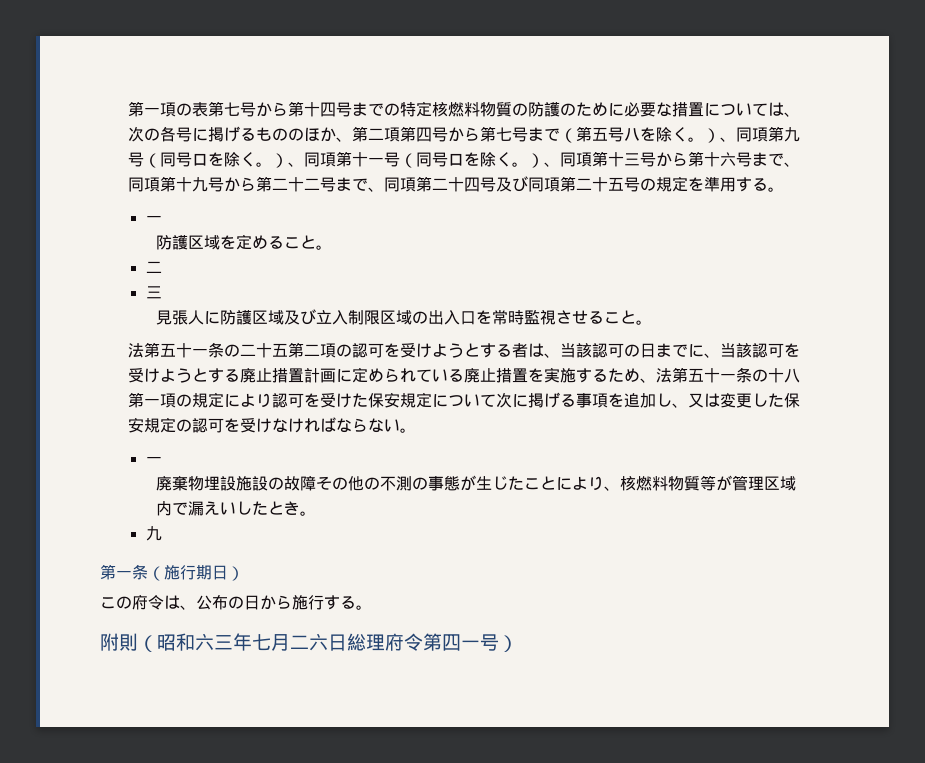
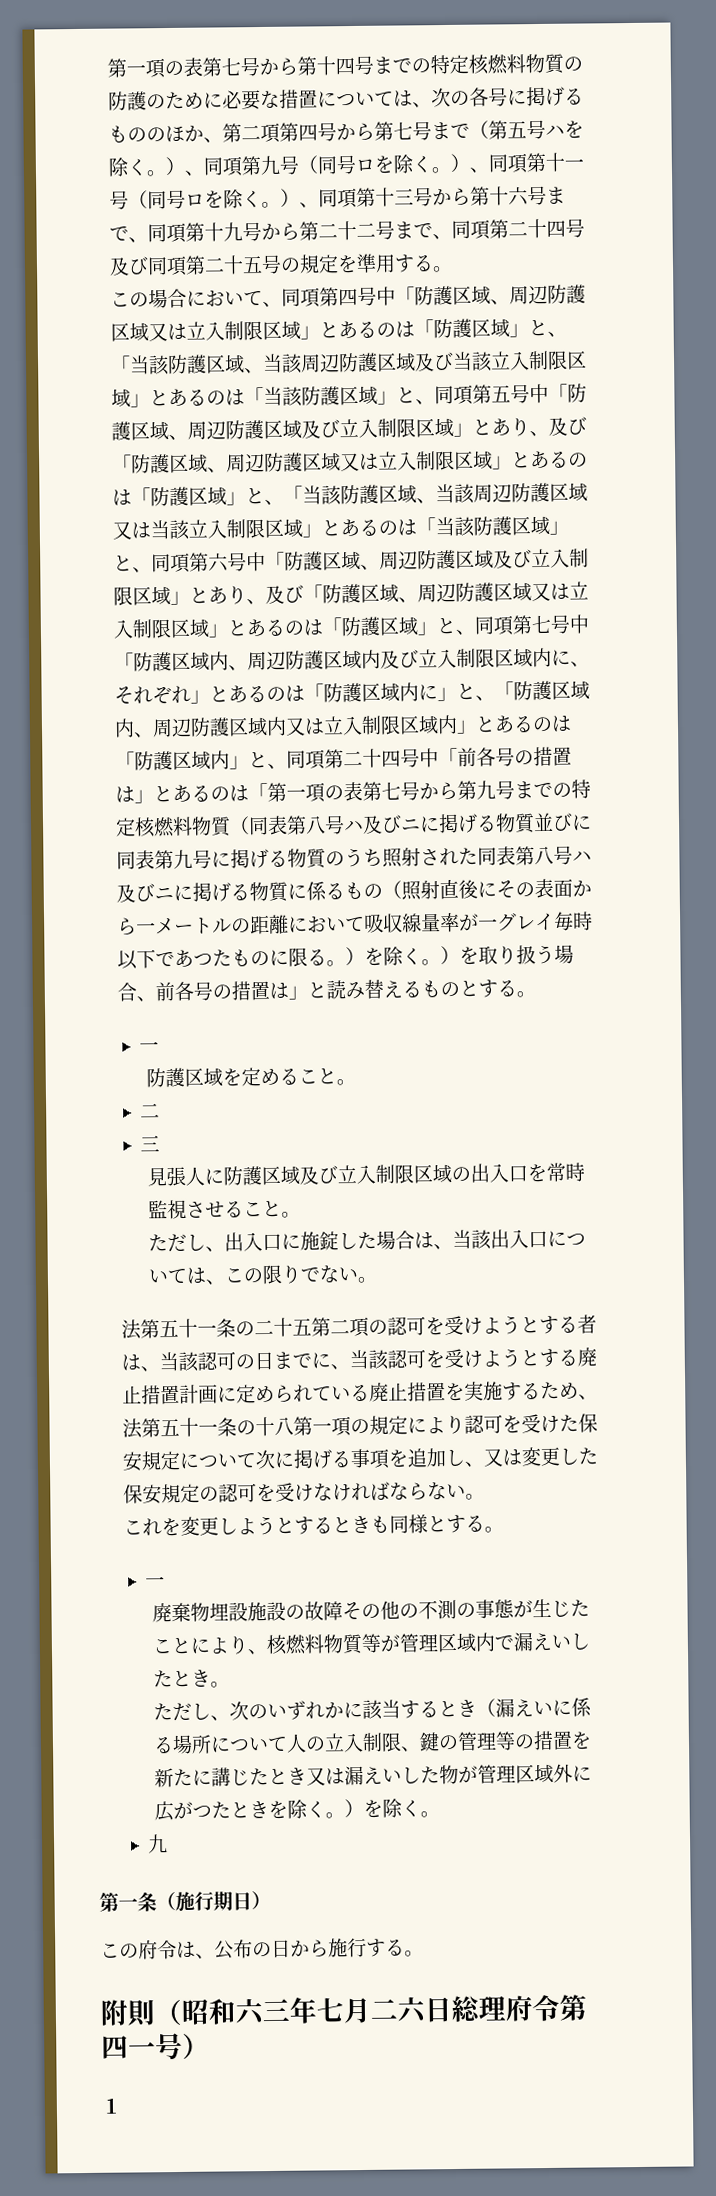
(785, 189) none -> [110,284,587,309] [110,318,568,342] [110,350,588,376] [111,383,588,408] [111,416,588,441] [112,450,589,474] [112,482,589,507] [112,515,570,541] [113,548,590,574] [113,581,590,606] [113,614,590,639] [114,647,591,672] [114,680,591,705] [114,714,573,738] [115,746,573,771] [115,779,592,804] [115,812,593,838] [116,845,593,870] [116,878,593,903] [117,911,594,936] [117,944,575,970] [117,979,537,1002] // この場合において、同項第四号中「防護区域、周辺防護区域又は立入制限区域」とあるのは「防護区域」と、「当該防護区域、当該周辺防護区域及び当該立入制限区域」とあるのは「当該防護区域」と、同項第五号中「防護区域、周辺防護区域及び立入制限区域」とあり、及び「防護区域、周辺防護区域又は立入制限区域」とあるのは「防護区域」と、「当該防護区域、当該周辺防護区域又は当該立入制限区域」とあるのは「当該防護区域」と、同項第六号中「防護区域、周辺防護区域及び立入制限区域」とあり、及び「防護区域、周辺防護区域又は立入制限区域」とあるのは「防護区域」と、同項第七号中「防護区域内、周辺防護区域内及び立入制限区域内に、それぞれ」とあるのは「防護区域内に」と、「防護区域内、周辺防護区域内又は立入制限区域内」とあるのは「防護区域内」と、同項第二十四号中「前各号の措置は」とあるのは「第一項の表第七号から第九号までの特定核燃料物質（同表第八号ハ及びニに掲げる物質並びに同表第九号に掲げる物質のうち照射された同表第八号ハ及びニに掲げる物質に係るもの（照射直後にその表面から一メートルの距離において吸収線量率が一グレイ毎時以下であつたものに限る。）を除く。）を取り扱う場合、前各号の措置は」と読み替えるものとする。
(653, 322) none -> [148,1229,587,1253] [148,1264,379,1285] // ただし、出入口に施錠した場合は、当該出入口については、この限りでない。
(417, 430) none -> [123,1514,505,1537] // これを変更しようとするときも同様とする。
(317, 513) none -> [153,1697,593,1722] [153,1730,593,1755] [154,1763,593,1788] [154,1798,441,1822] // ただし、次のいずれかに該当するとき（漏えいに係る場所について人の立入制限、鍵の管理等の措置を新たに講じたとき又は漏えいした物が管理区域外に広がつたときを除く。）を除く。
(518, 643) none -> [101,2098,121,2114] // １

